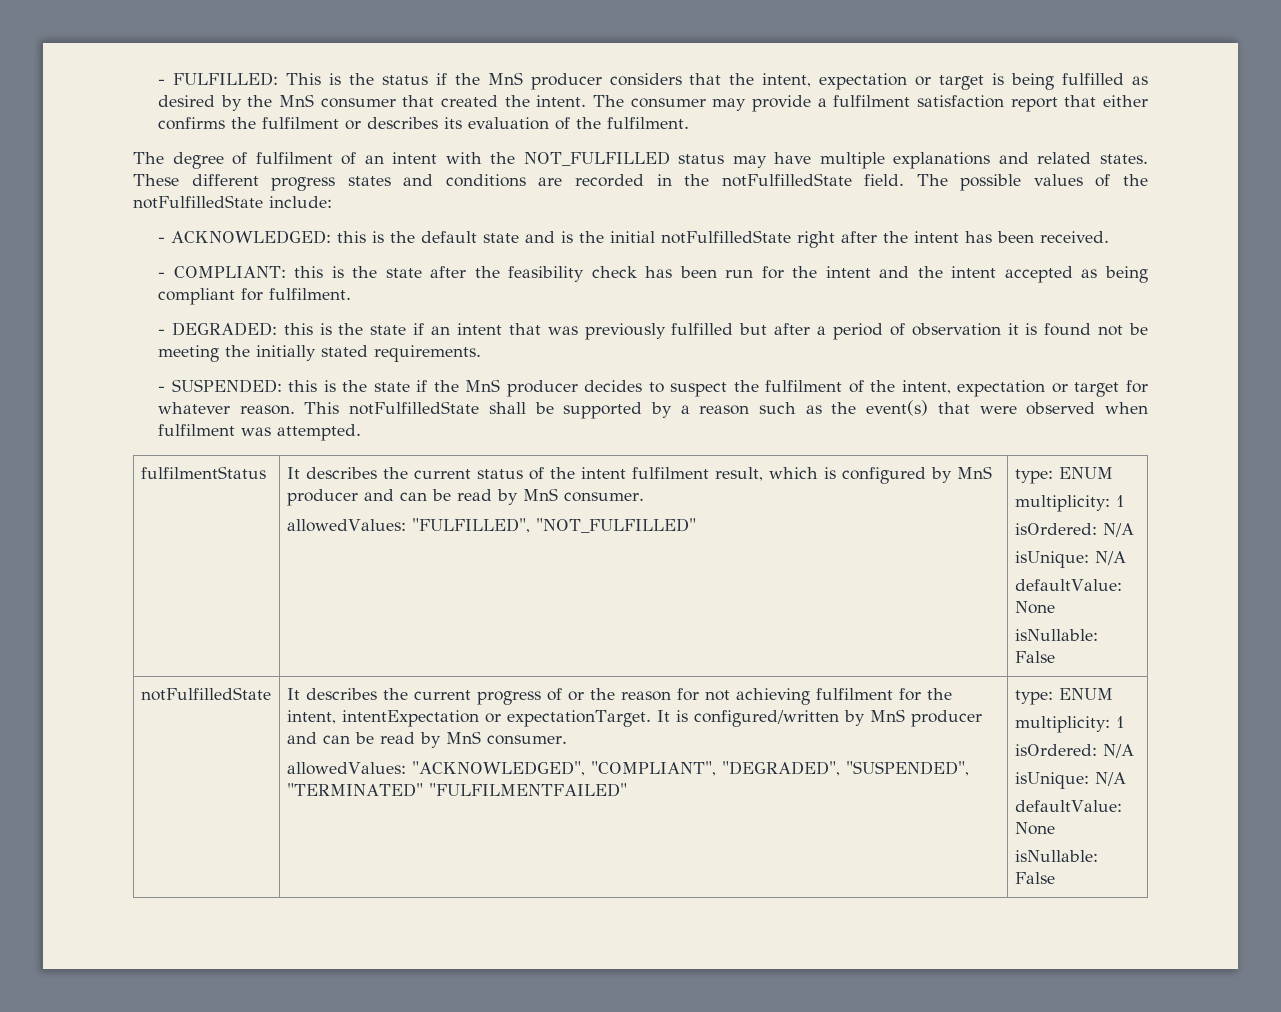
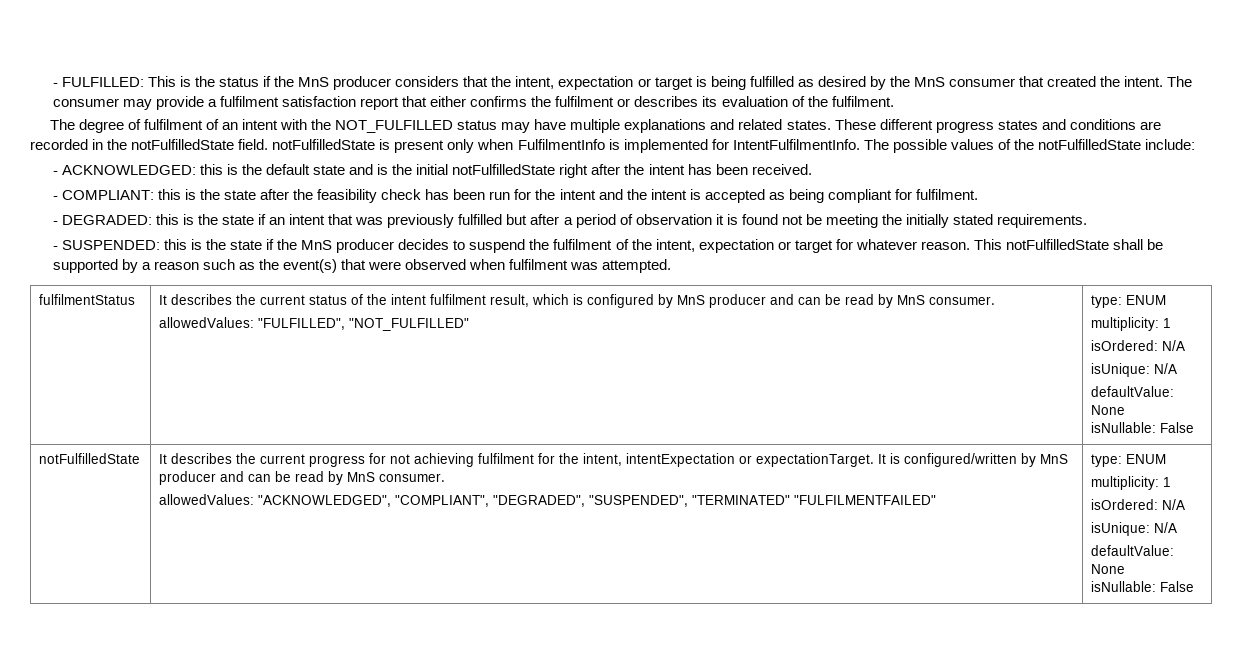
(905, 180) none -> [272,139,860,153] notFulfilledState is present only when FulfilmentInfo is implemented for IntentFulfilmentInfo.
(997, 272) none -> [689,189,701,200] is
[670,382,728,397] suspect -> [469,239,526,253] suspend
[546,688,671,701] of or the reason -> (366, 461) none

